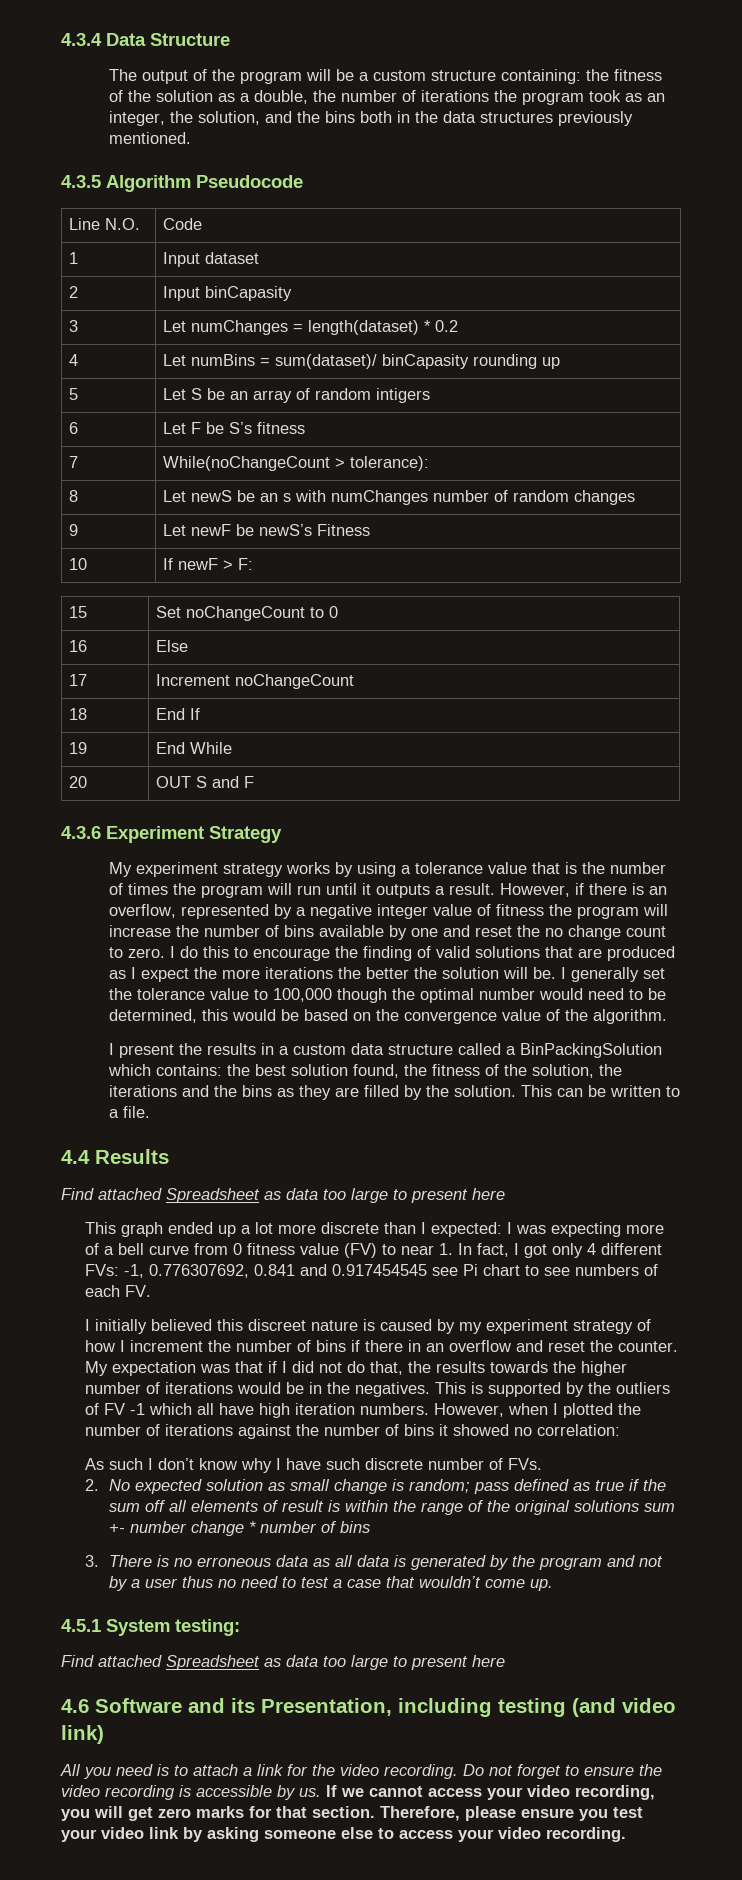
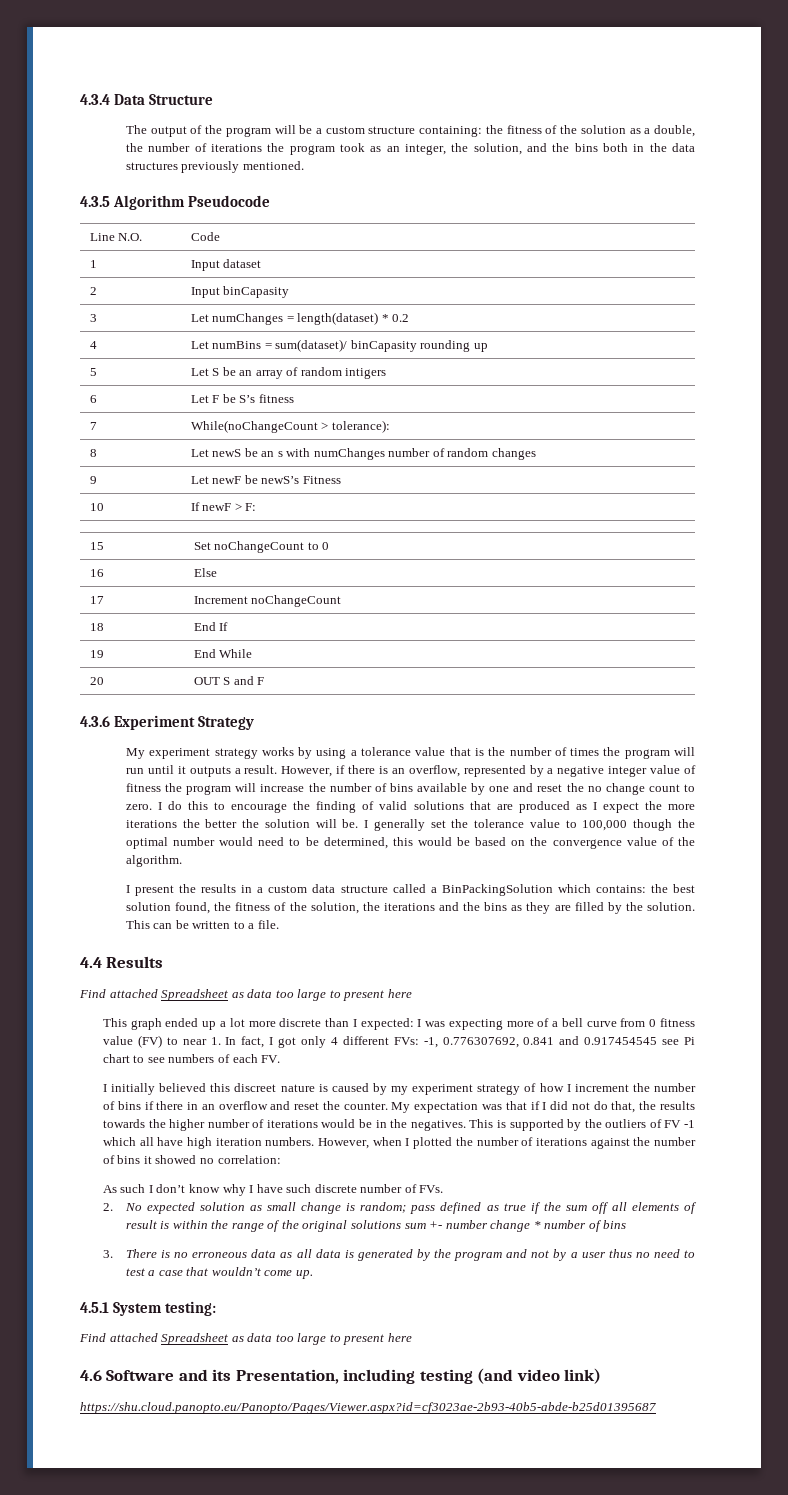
[60,1764,662,1779] [61,1785,655,1800] [61,1806,643,1821] [61,1827,626,1842] All you need is to attach a link for the video recording. Do not forget to ensure the video recording is accessible by us. If we cannot access your video recording, you will get zero marks for that section. Therefore, please ensure you test your video link by asking someone else to access your video recording. -> [80,1402,656,1414] https://shu.cloud.panopto.eu/Panopto/Pages/Viewer.aspx?id=cf3023ae-2b93-40b5-abde-b25d01395687

